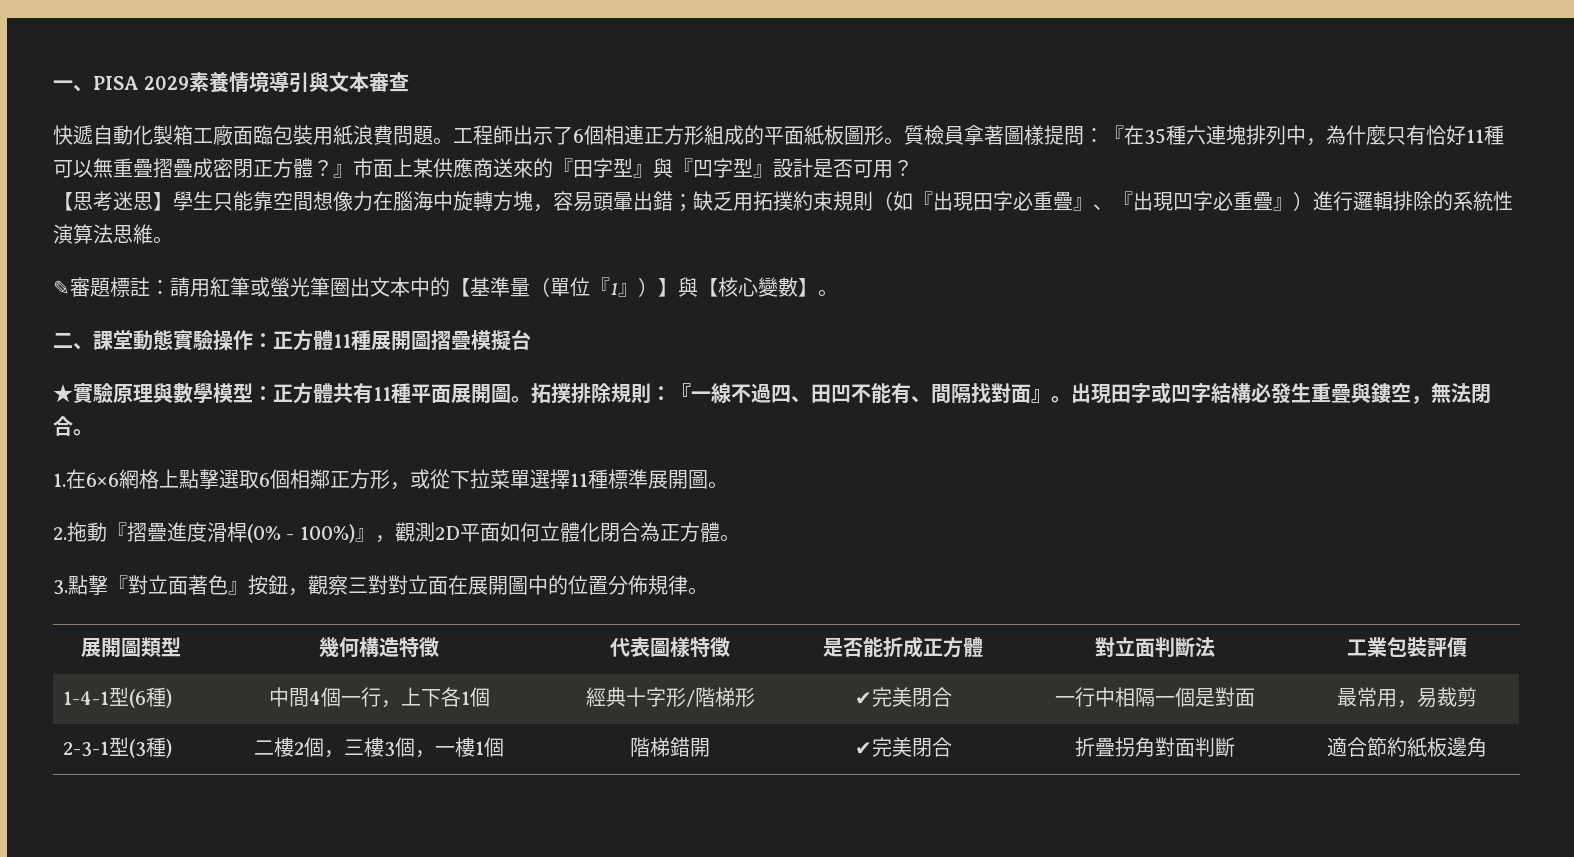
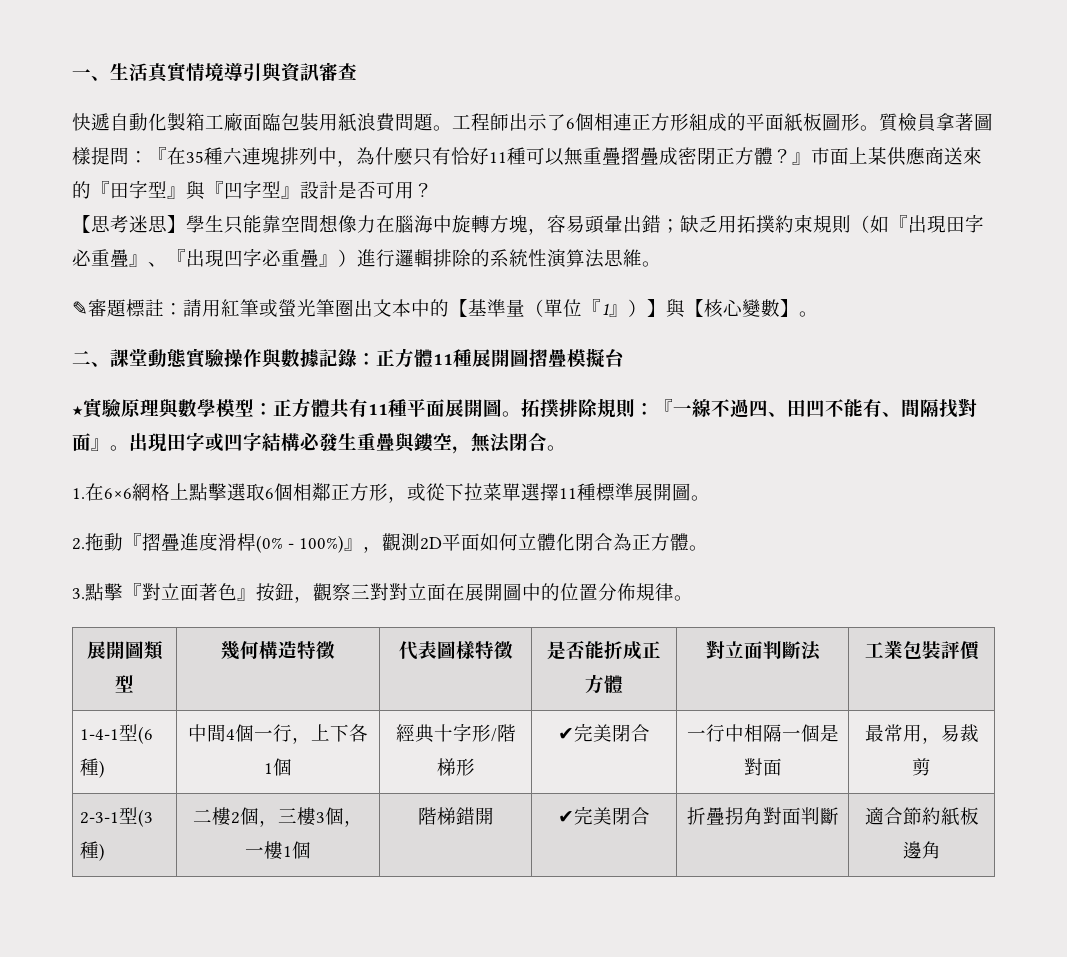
[93,72,230,93] PISA 2029素養 -> [110,62,188,83] 生活真實
[329,72,370,92] 文本 -> [281,63,319,82] 資訊
(253, 340) none -> [262,349,357,369] 與數據記錄

